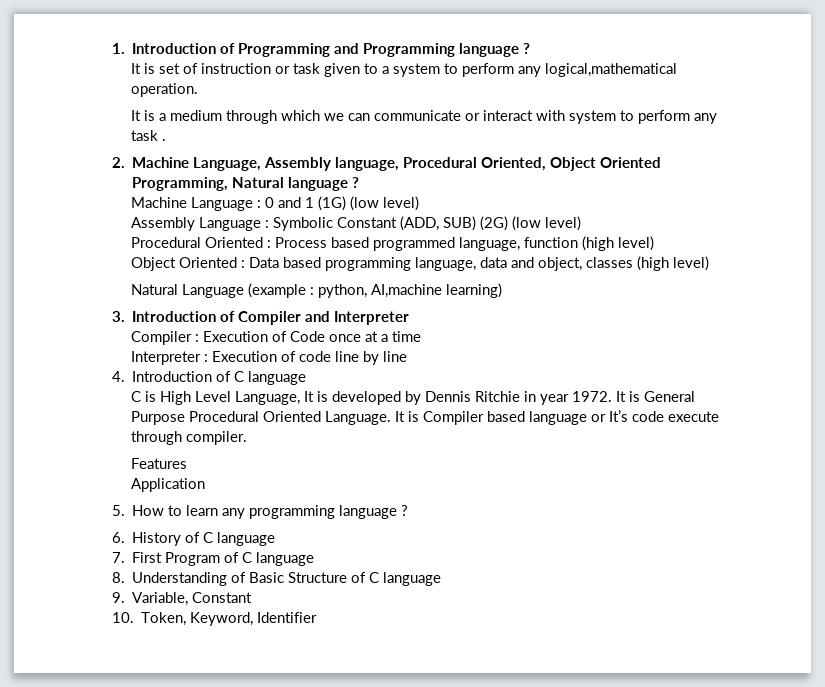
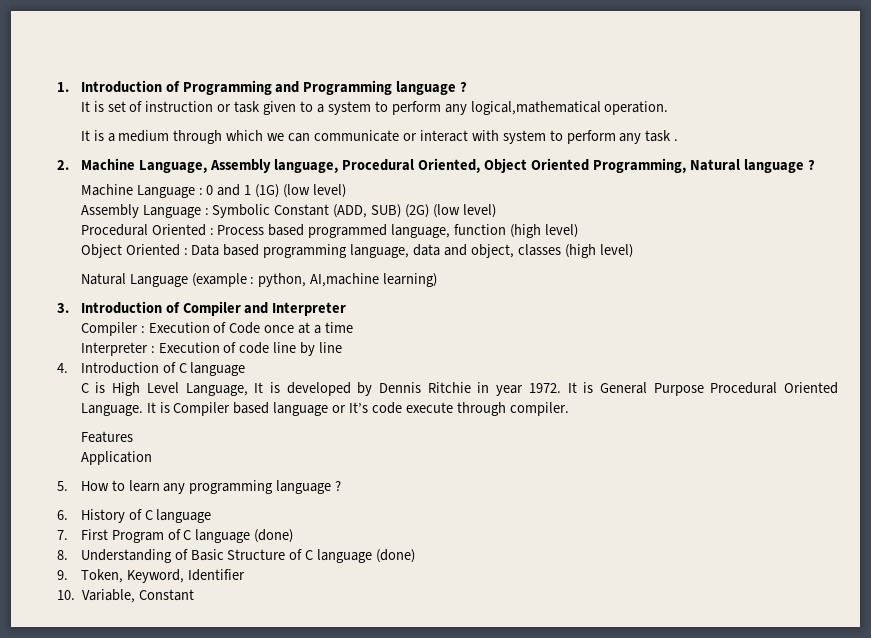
(315, 559) none -> [254,529,294,543] (done)
[112,592,253,606] [112,612,135,623] // 9. Variable, Constant // 10. -> [376,549,416,563] [56,570,68,580] (done) // 9.
(318, 617) none -> [56,589,195,603] // 10. Variable, Constant

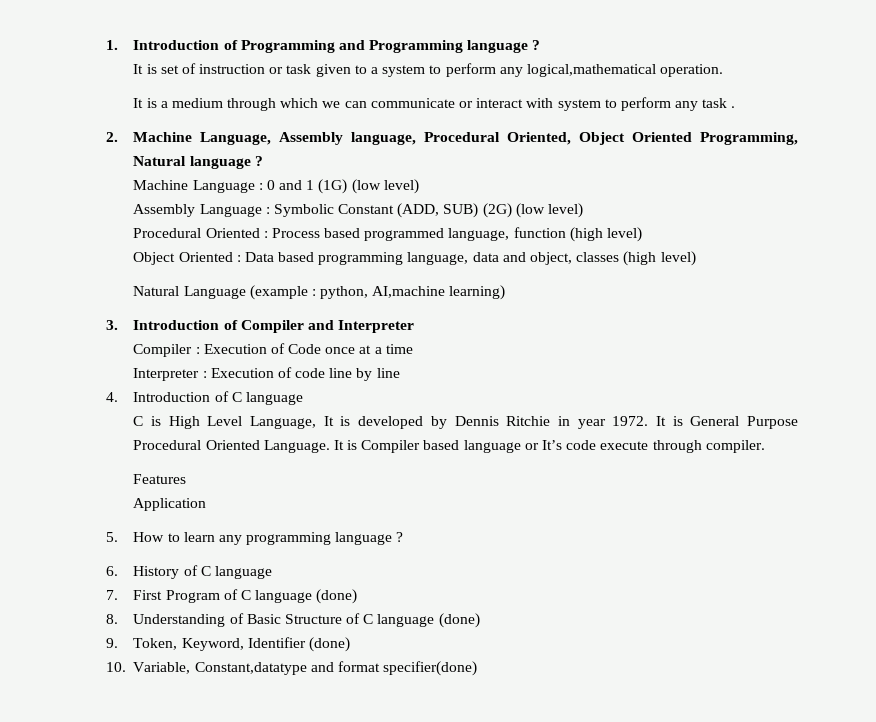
(245, 575) none -> [308,637,350,652] (done)
[139,589,195,601] Constant -> [194,661,478,676] Constant,datatype and format specifier(done)

